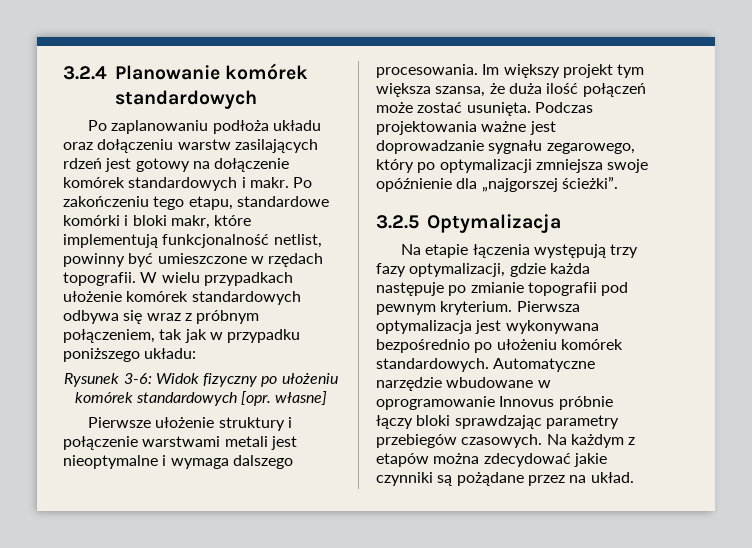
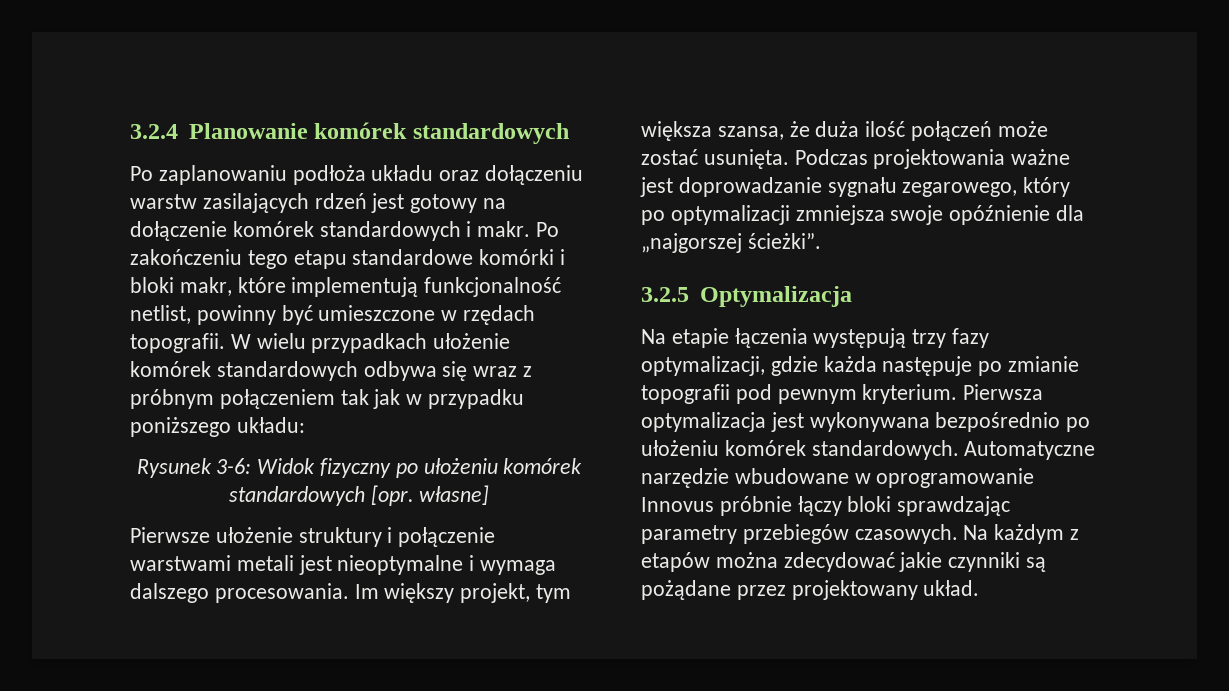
[188,196,233,210] etapu, -> [293,250,347,269] etapu
[63,329,155,343] połączeniem, -> [219,389,335,409] połączeniem
[562,64,613,78] projekt -> [460,583,531,603] projekt,
[569,475,587,483] na -> [791,580,918,600] projektowany

